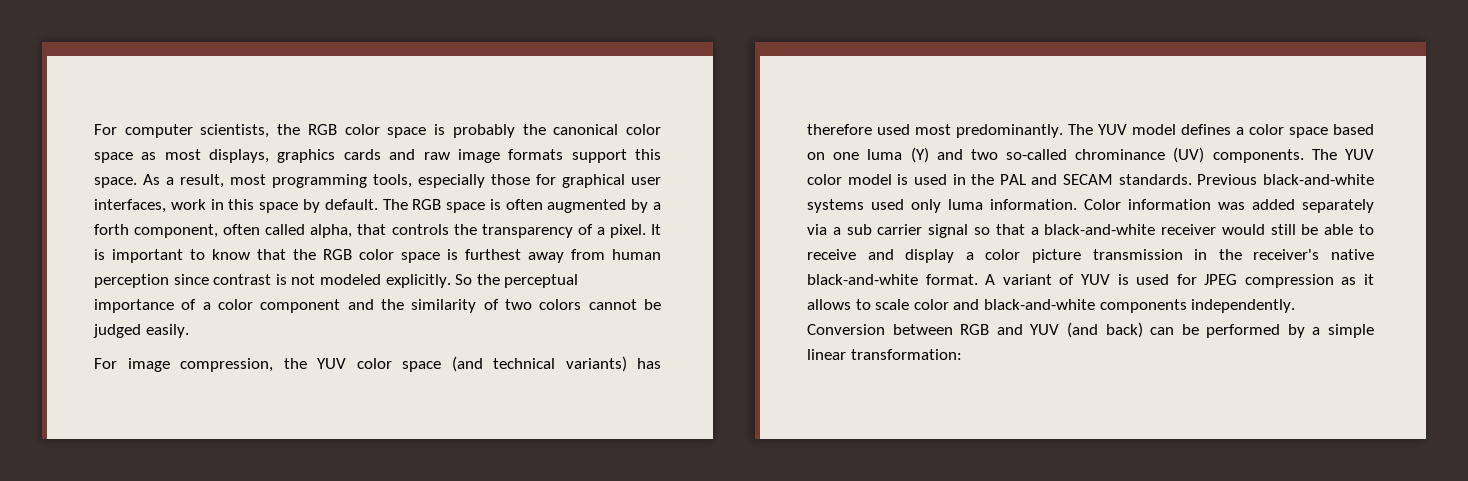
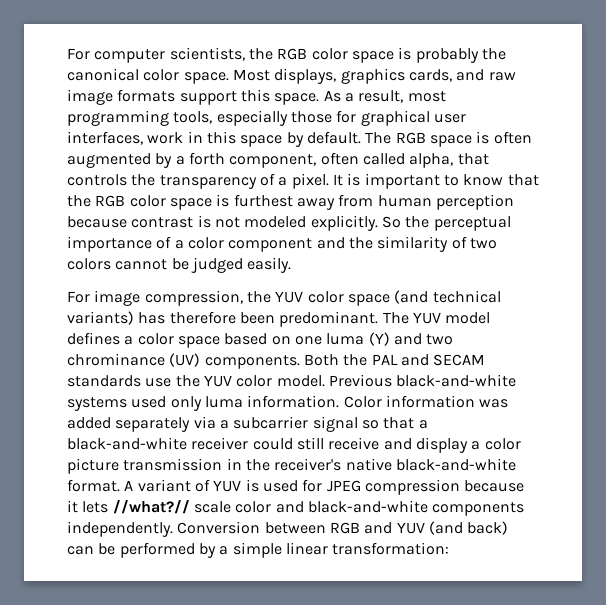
[94,149,201,163] space as most -> [183,69,270,84] space. Most
[343,149,381,160] cards -> [408,69,452,82] cards,
[173,274,209,285] since -> [67,216,127,228] because
[877,124,1063,138] used most predominantly. -> [239,311,379,327] been predominant.
[1006,149,1068,160] so-called -> (454, 339) none
[1311,149,1374,160] [807,174,1192,185] The YUV color model is used in the PAL and SECAM standards. -> [303,354,486,366] [67,375,325,387] Both the PAL and SECAM standards use the YUV color model.
[846,224,923,235] sub carrier -> [233,416,309,429] subcarrier
[1221,224,1374,235] would still be able to -> [252,437,324,450] could still
[1341,274,1374,285] [807,299,871,310] as it allows to -> [464,480,525,492] [67,500,190,514] because it lets //what?//

